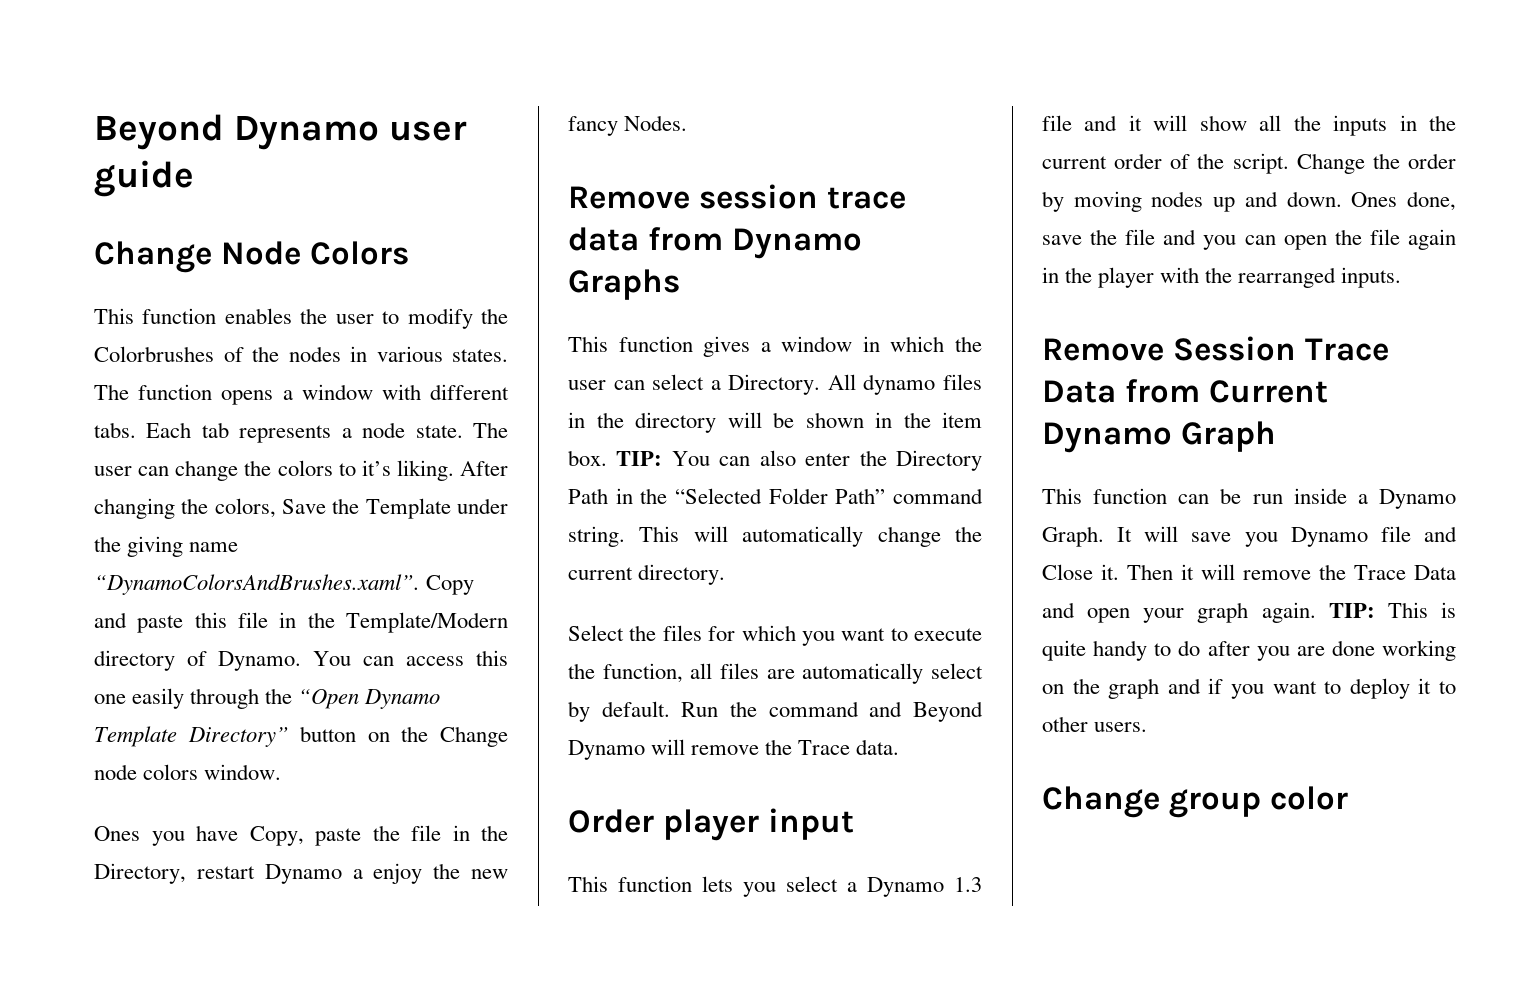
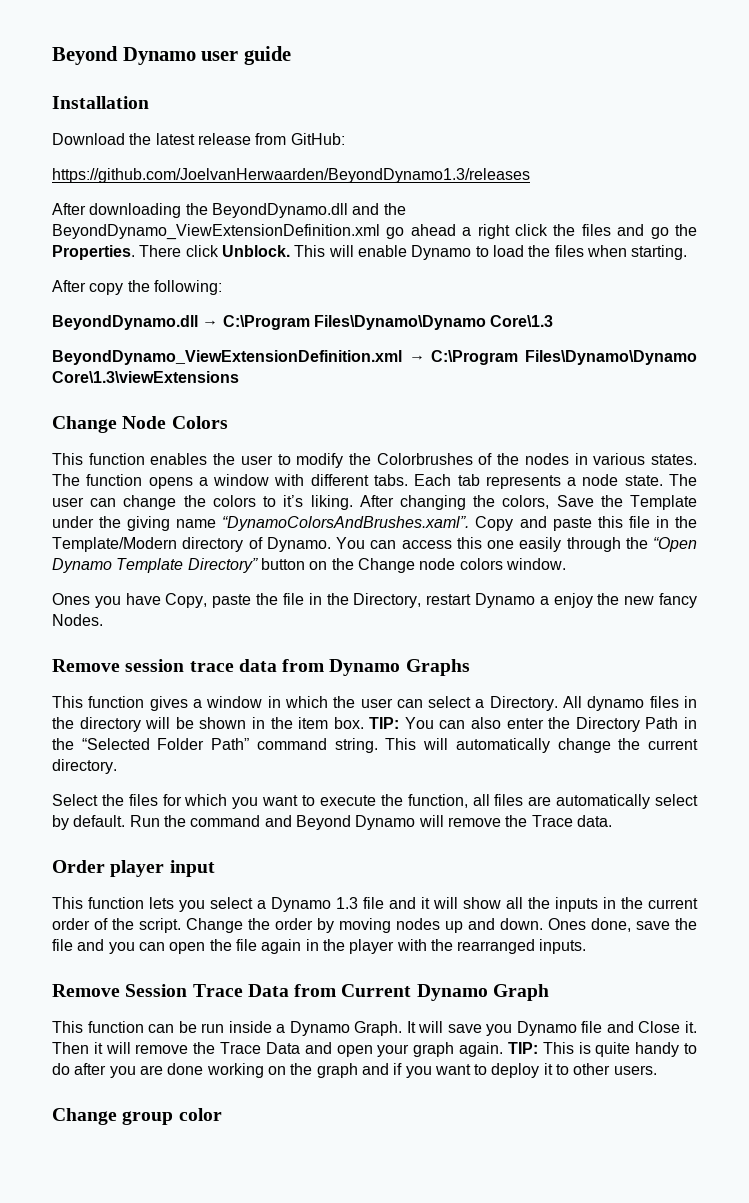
(194, 178) none -> [52,96,149,109] [52,133,345,145] [52,168,530,183] [52,203,406,218] [52,224,697,240] [52,245,688,260] [52,280,222,295] [52,315,554,330] [52,350,697,365] [52,371,239,383] // Installation // Download the latest release from GitHub: // https://github.com/JoelvanHerwaarden/BeyondDynamo1.3/releases // After downloading the BeyondDynamo.dll and the BeyondDynamo_ViewExtensionDefinition.xml go ahead a right click the files and go the Properties. There click Unblock. This will enable Dynamo to load the files when starting. // After copy the following: // BeyondDynamo.dll → C:\Program Files\Dynamo\Dynamo Core\1.3 // BeyondDynamo_ViewExtensionDefinition.xml → C:\Program Files\Dynamo\Dynamo Core\1.3\viewExtensions

